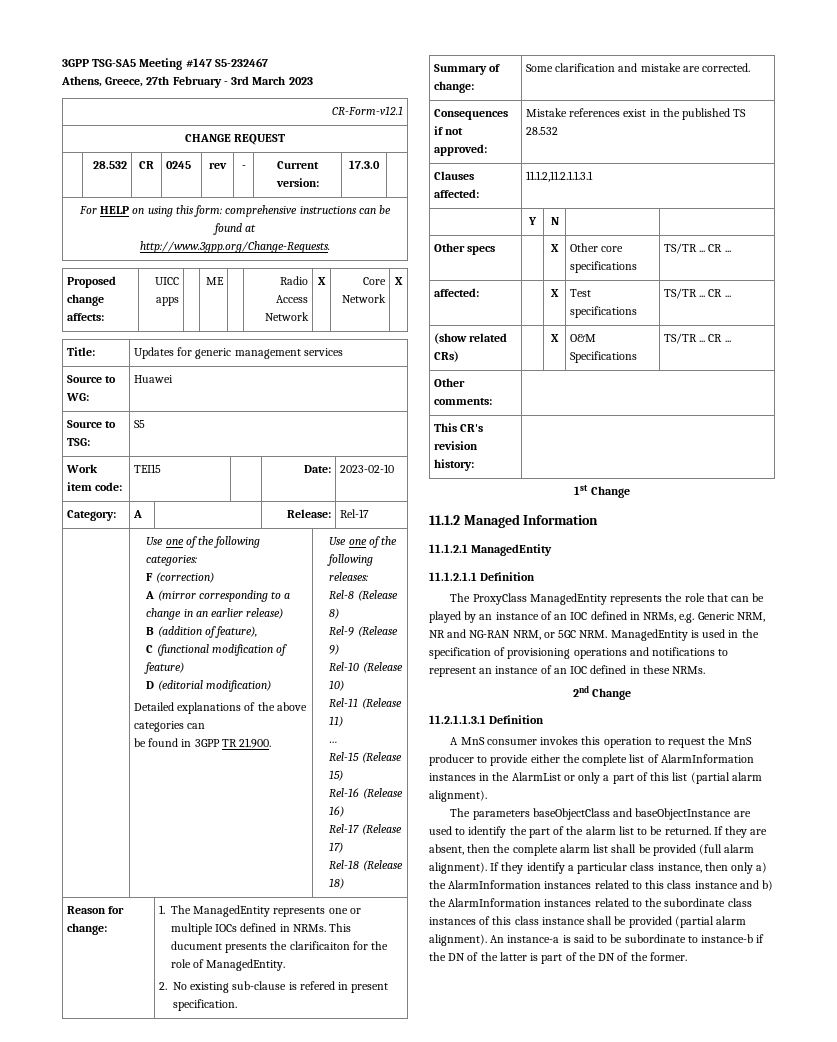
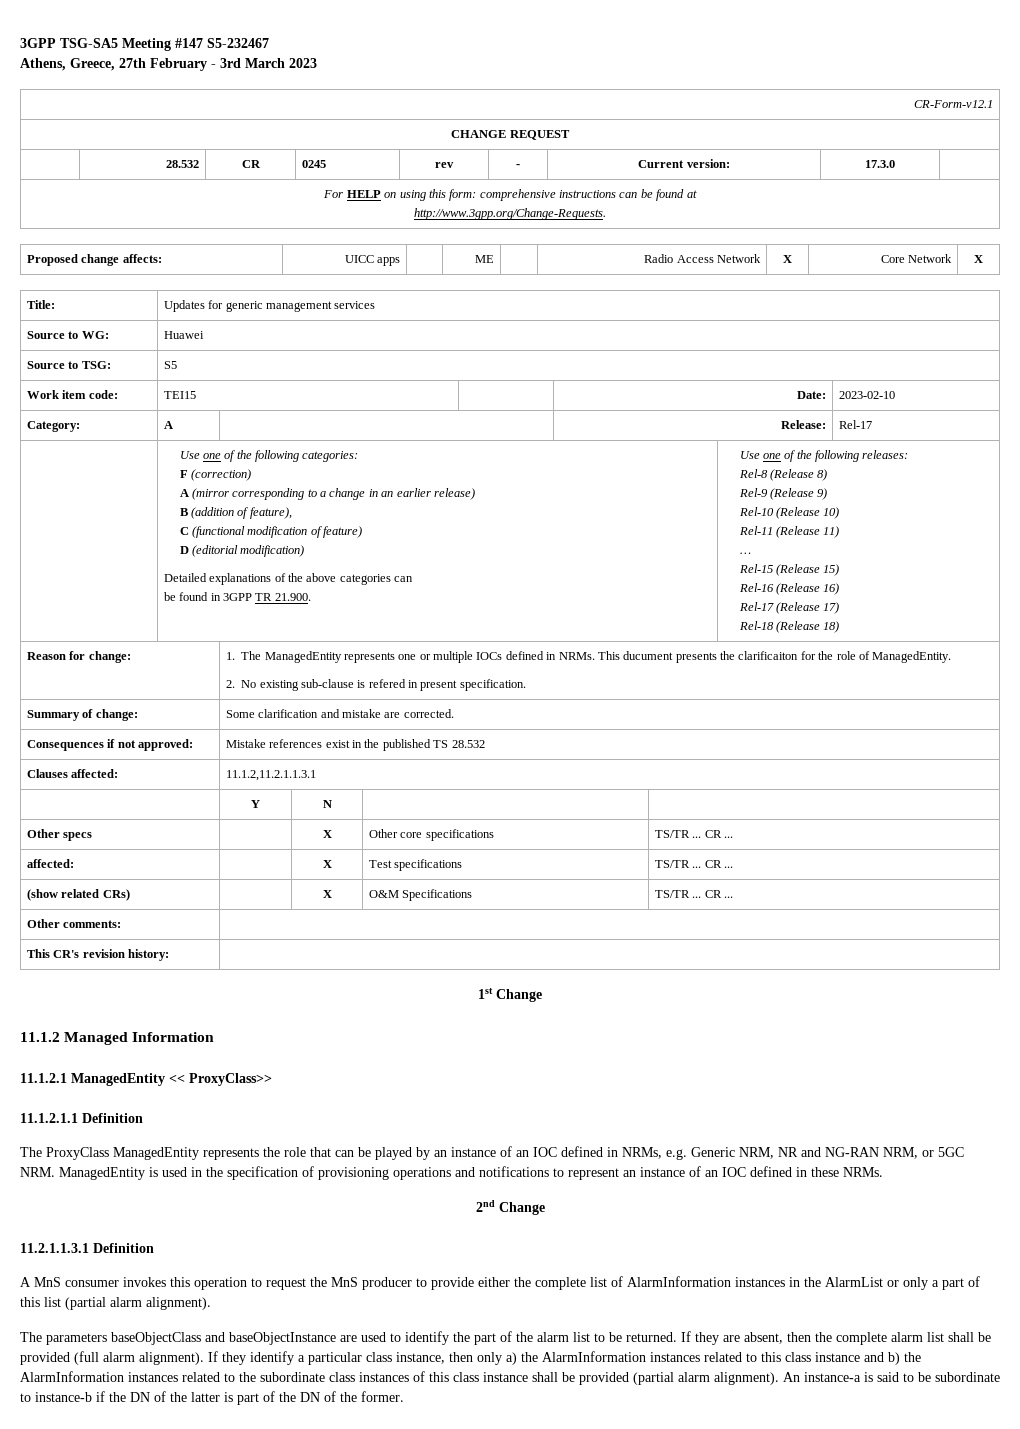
(553, 550) none -> [169,1073,272,1086] << ProxyClass>>

